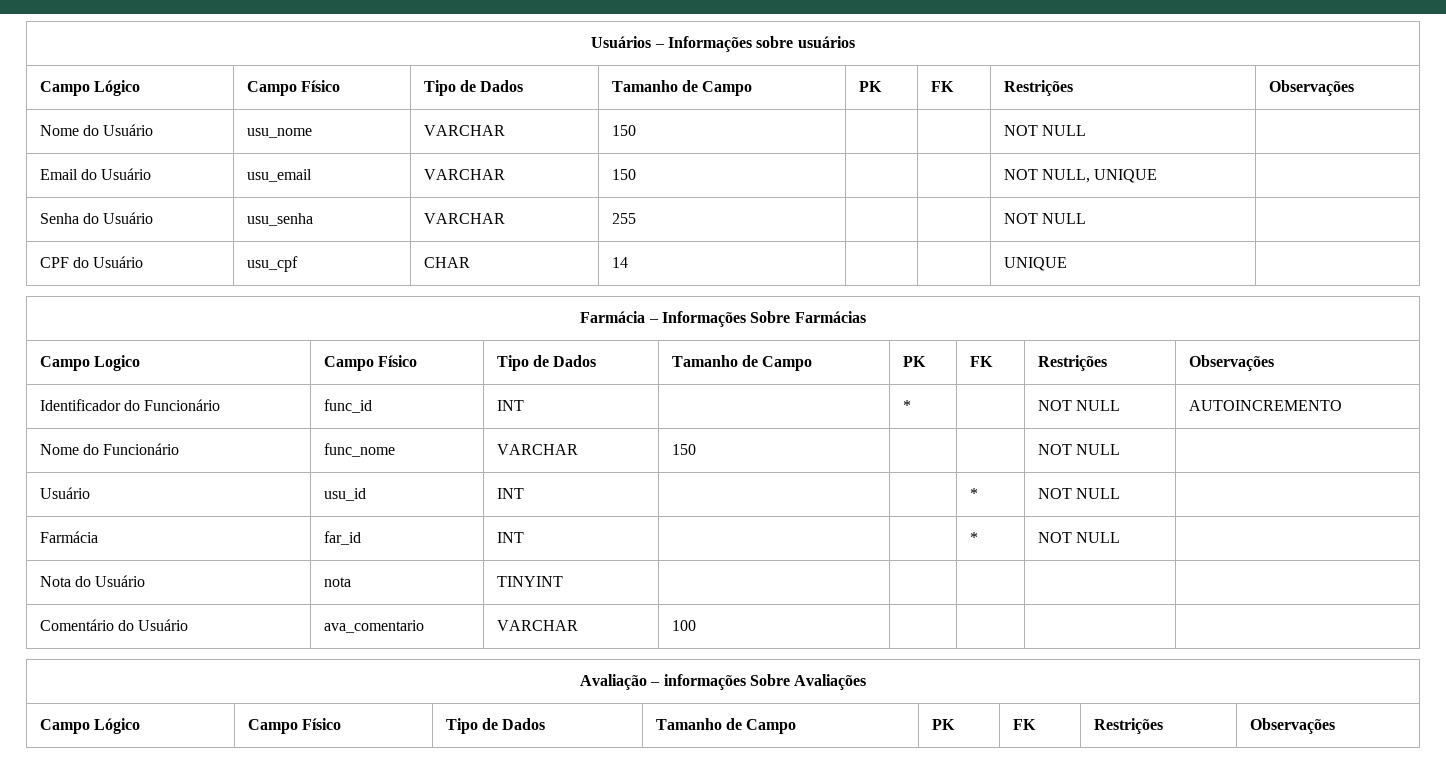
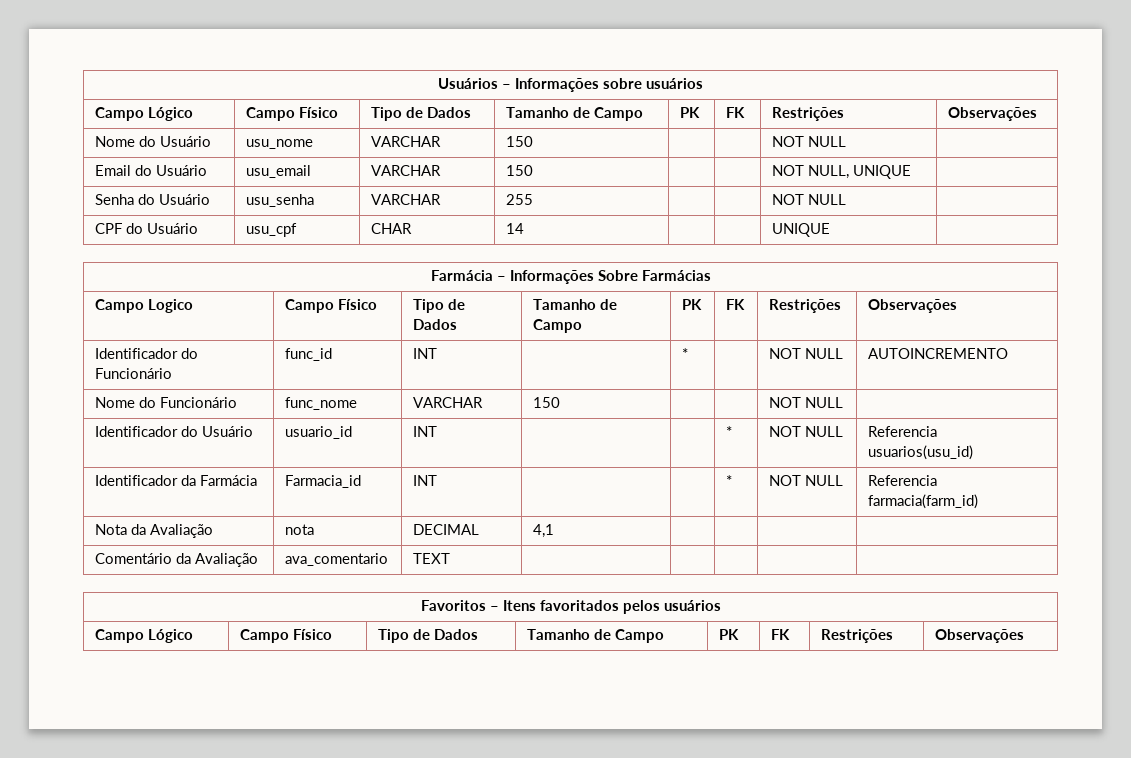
[39,487,90,499] [323,488,366,501] [496,488,524,499] [969,488,978,499] [1037,488,1120,499] Usuário | usu_id | INT | | | * | NOT NULL | // -> [95,426,254,437] [285,426,353,439] [413,426,438,437] [726,426,733,437] [769,426,844,437] [868,426,938,437] [868,445,974,460] [95,475,197,486] Identificador do Usuário | usuario_id | INT | | | * | NOT NULL | Referencia usuarios(usu_id) // Identificador da
[323,531,361,545] [496,532,524,543] [969,532,978,543] [1037,532,1120,543] far_id | INT | | | * | NOT NULL | -> [285,475,362,488] [413,475,438,486] [726,475,733,486] [769,475,844,486] [868,475,938,486] [868,494,979,509] Farmacia_id | INT | | | * | NOT NULL | Referencia farmacia(farm_id)
[74,575,146,587] do Usuário -> [131,524,214,538] da Avaliação
[496,576,563,587] [39,619,189,631] [323,620,424,633] [496,620,578,631] [671,620,696,631] [579,674,867,690] TINYINT | | | | | // Comentário do Usuário | ava_comentario | VARCHAR | 100 | | | | // Avaliação – informações Sobre Avaliações -> [413,524,480,535] [533,524,555,538] [95,553,259,567] [285,553,389,566] [413,553,451,564] [420,600,721,614] DECIMAL | 4,1 | | | | // Comentário da Avaliação | ava_comentario | TEXT | | | | | // Favoritos – Itens favoritados pelos usuários

